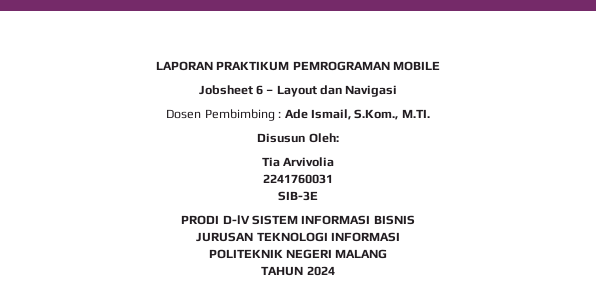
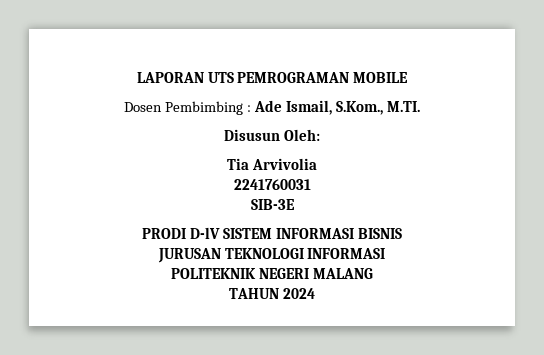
[216,61,290,71] PRAKTIKUM -> [207,72,234,83] UTS
[198,85,398,97] // Jobsheet 6 – Layout dan Navigasi -> (409, 77) none

